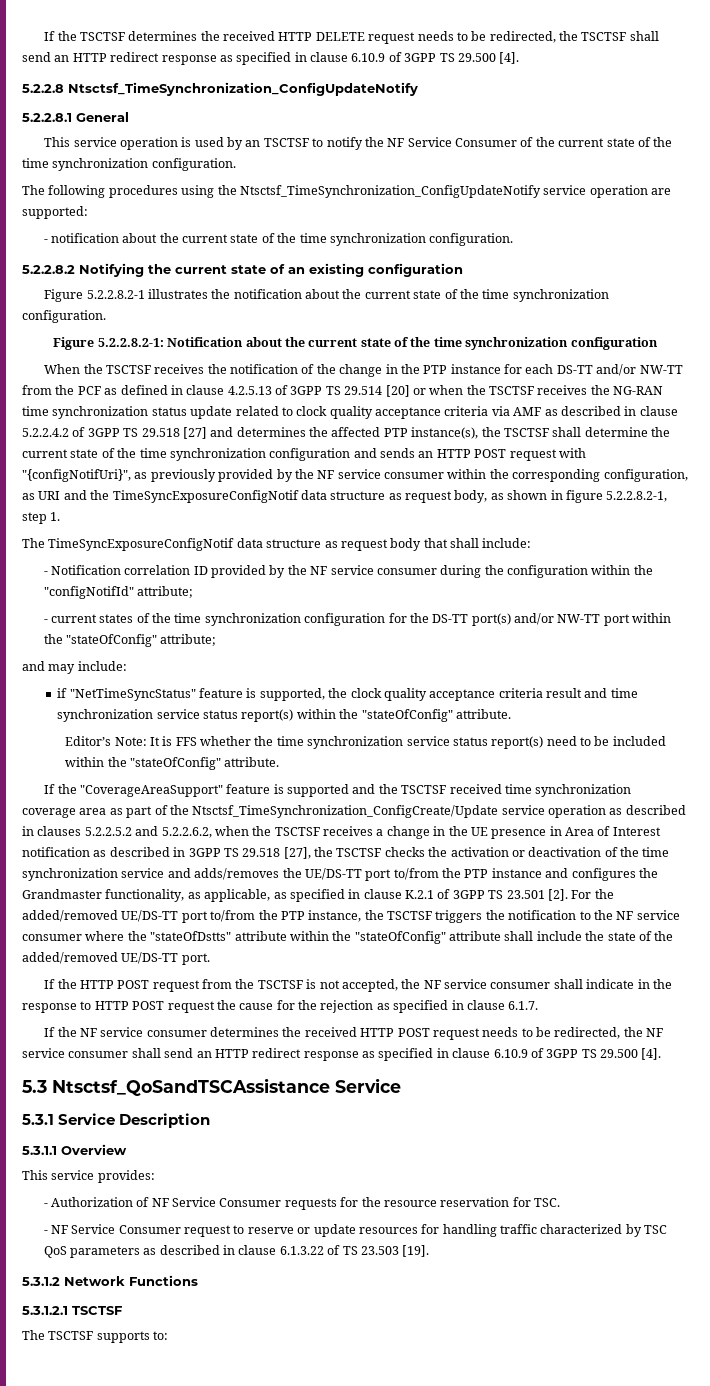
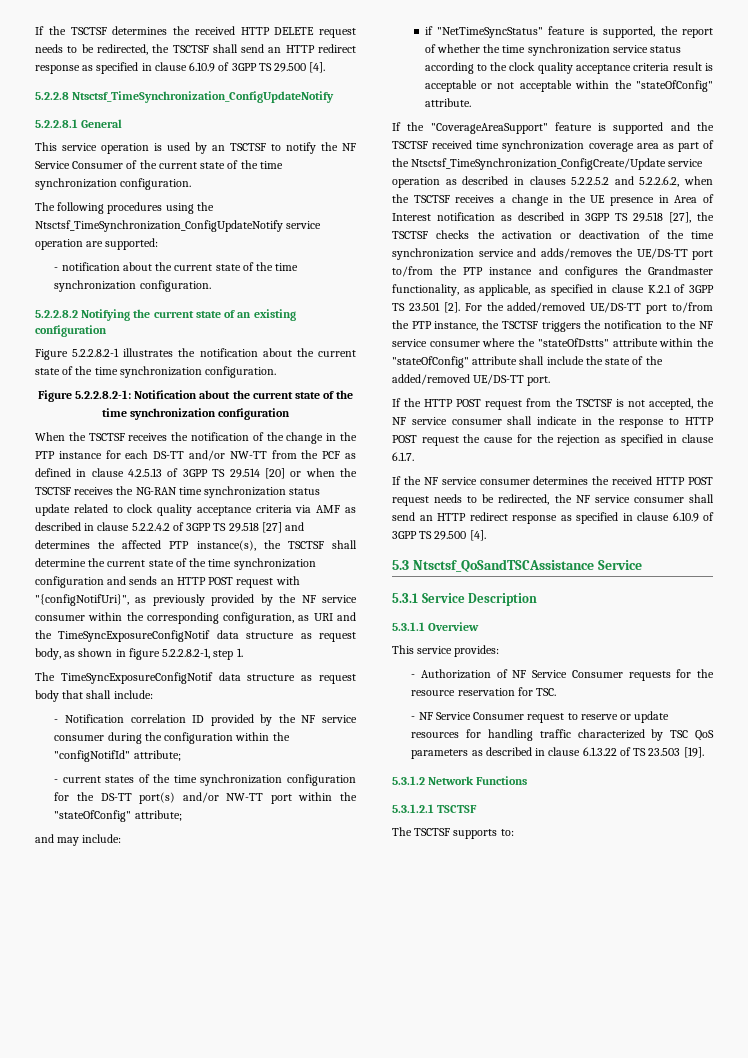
[350,688,638,701] [57,709,511,722] [65,736,197,746] clock quality acceptance criteria result and time synchronization service status report(s) within the "stateOfConfig" attribute. // Editor’s Note: It is FFS -> [682,28,713,38] [424,44,436,53] report of
[491,736,666,749] report(s) need to be included -> [424,62,713,74] [424,80,572,92] according to the clock quality acceptance criteria result is acceptable or not acceptable

